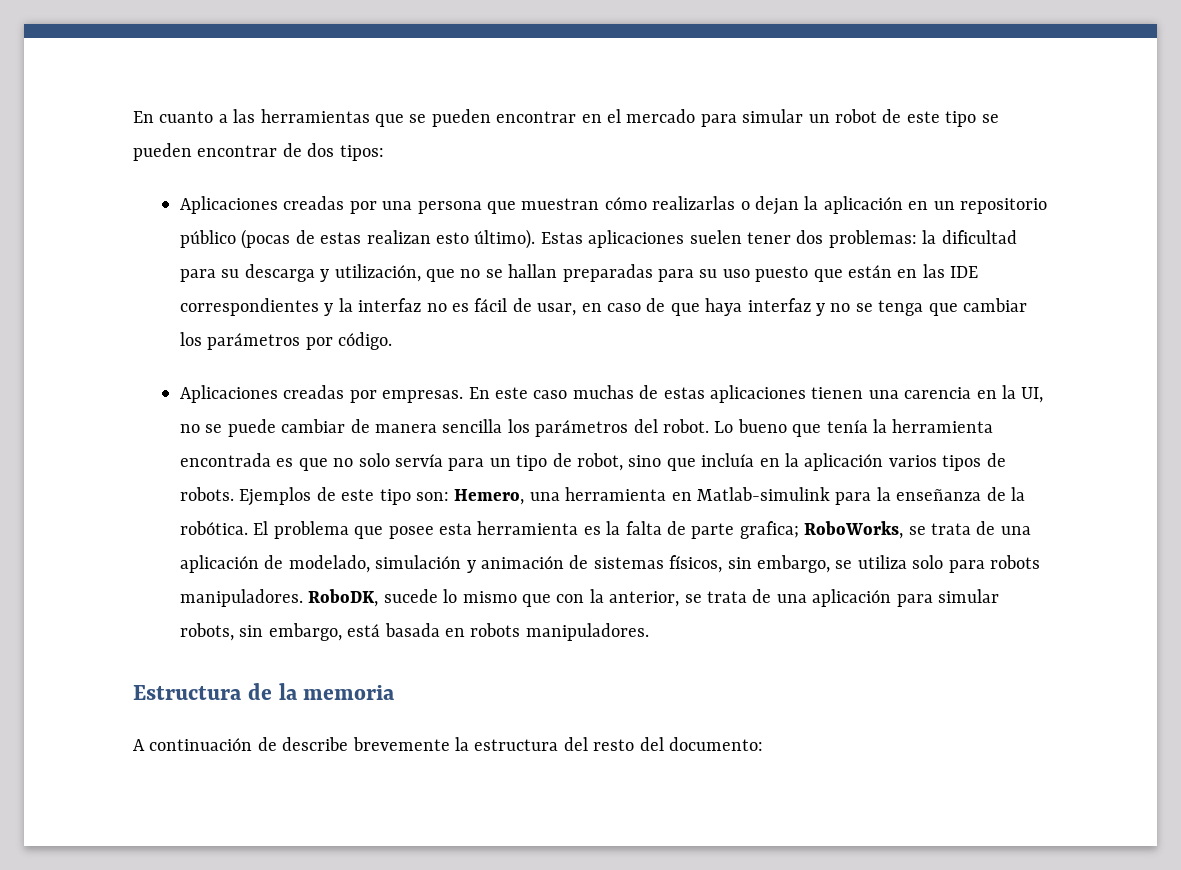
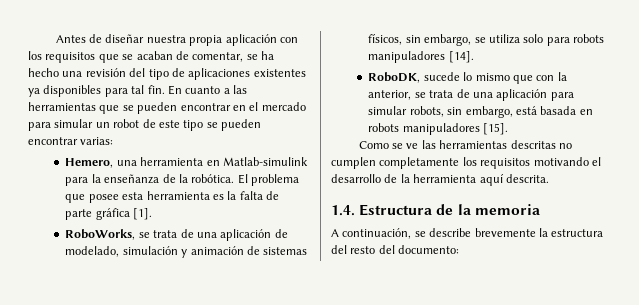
(133, 117) none -> [55,34,298,46] [28,51,274,63] [28,68,306,80] [28,85,165,97] Antes de diseñar nuestra propia aplicación con los requisitos que se acaban de comentar, se ha hecho una revisión del tipo de aplicaciones existentes ya disponibles para tal fin.
[282,143,384,161] [180,196,1048,215] [180,229,1017,249] [180,264,979,282] [180,298,1028,316] [180,332,393,350] [180,385,1044,403] [180,419,994,437] [180,453,1006,471] [180,487,450,506] de dos tipos: // Aplicaciones creadas por una persona que muestran cómo realizarlas o dejan la aplicación en un repositorio público (pocas de estas realizan esto último). Estas aplicaciones suelen tener dos problemas: la dificultad para su descarga y utilización, que no se hallan preparadas para su uso puesto que están en las IDE correspondientes y la interfaz no es fácil de usar, en caso de que haya interfaz y no se tenga que cambiar los parámetros por código. // Aplicaciones creadas por empresas. En este caso muchas de estas aplicaciones tienen una carencia en la UI, no se puede cambiar de manera sencilla los parámetros del robot. Lo bueno que tenía la herramienta encontrada es que no solo servía para un tipo de robot, sino que incluía en la aplicación varios tipos de robots. Ejemplos de este tipo son: -> [80,137,114,145] varias: //
[739,521,799,539] grafica; -> [95,208,153,220] gráfica [1]. //
[180,589,304,607] manipuladores. -> [368,51,474,63] manipuladores [14]. //
[525,623,649,641] manipuladores. // -> [402,123,509,135] [358,140,572,149] [331,157,601,169] [331,174,549,186] [331,205,355,216] manipuladores [15]. // Como se ve las herramientas descritas no cumplen completamente los requisitos motivando el desarrollo de la herramienta aquí descrita. // 1.4.
[149,737,277,751] continuación de -> [342,228,426,239] continuación, se

